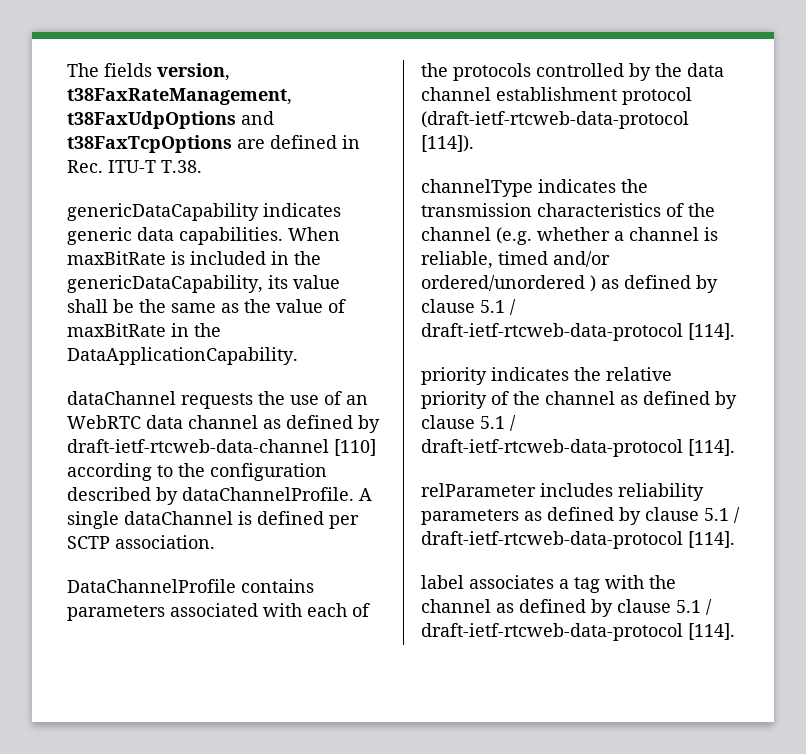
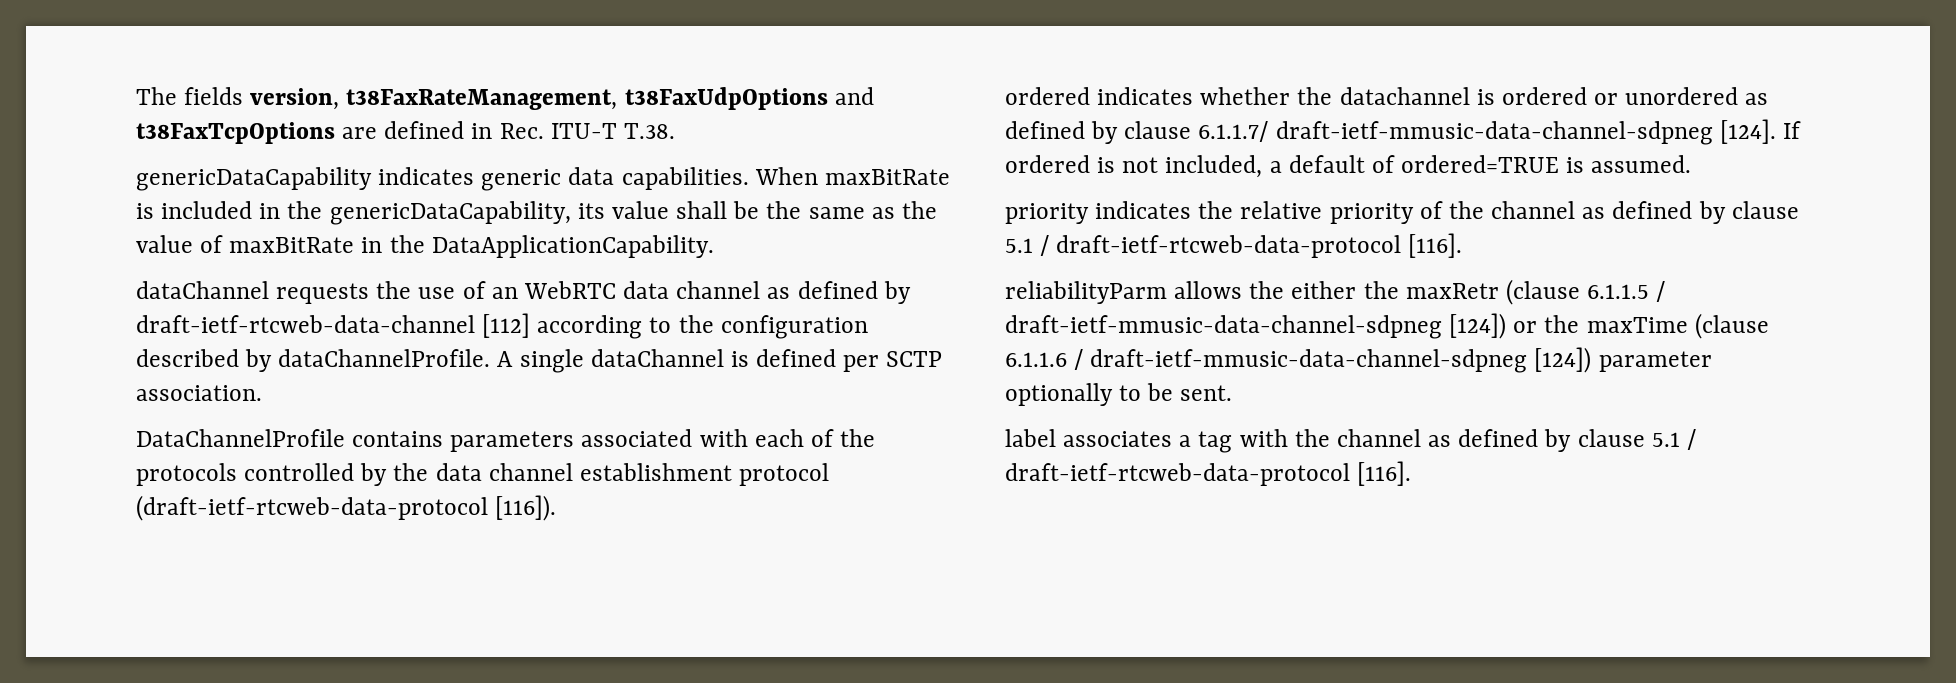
[334,439,376,456] [110] -> [482,313,531,338] [112]
[421,135,474,152] [421,179,648,197] [421,203,715,217] [421,227,718,245] [421,251,610,269] [421,275,718,293] [421,299,516,315] [421,323,735,341] [114]). // channelType indicates the transmission characteristics of the channel (e.g. whether a channel is reliable, timed and/or ordered/unordered ) as defined by clause 5.1 / draft-ietf-rtcweb-data-protocol [114]. -> [495,495,557,521] [1005,87,1769,105] [1005,119,1801,145] [1005,155,1692,178] [116]). // ordered indicates whether the datachannel is ordered or unordered as defined by clause 6.1.1.7/ draft-ietf-mmusic-data-channel-sdpneg [124]. If ordered is not included, a default of ordered=TRUE is assumed.
[688,439,735,456] [421,483,704,501] [421,507,740,525] [421,531,735,549] [114]. // relParameter includes reliability parameters as defined by clause 5.1 / draft-ietf-rtcweb-data-protocol [114]. -> [1408,233,1463,258] [1005,279,1666,305] [1005,313,1769,339] [1005,347,1712,373] [1005,383,1233,406] [116]. // reliabilityParm allows the either the maxRetr (clause 6.1.1.5 / draft-ietf-mmusic-data-channel-sdpneg [124]) or the maxTime (clause 6.1.1.6 / draft-ietf-mmusic-data-channel-sdpneg [124]) parameter optionally to be sent.
[688,623,735,640] [114]. -> [1357,461,1412,486] [116].

